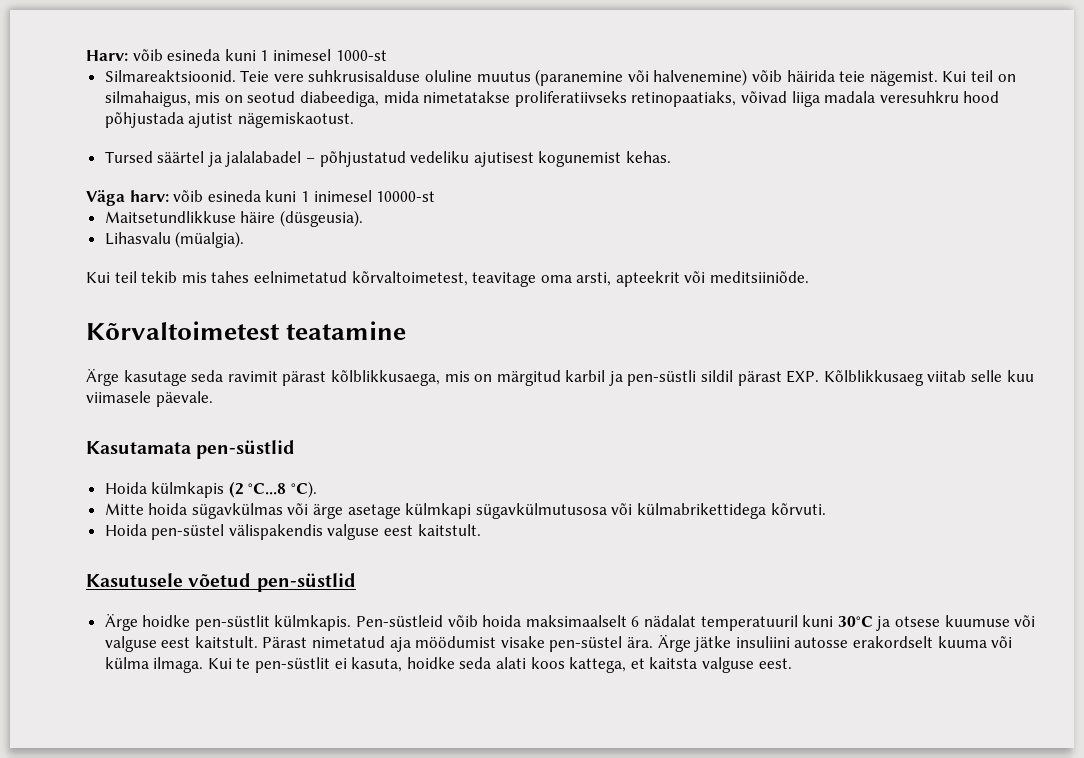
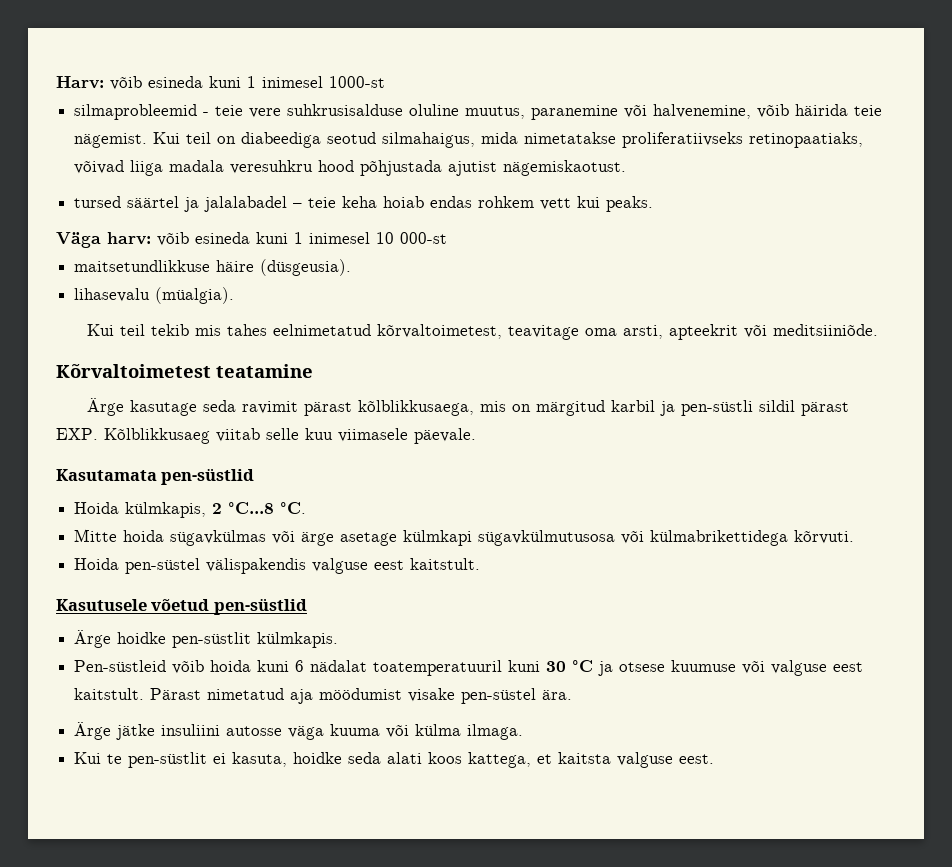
[104,69,748,86] Silmareaktsioonid. Teie vere suhkrusisalduse oluline muutus (paranemine või halvenemine) -> [74,104,752,120] silmaprobleemid - teie vere suhkrusisalduse oluline muutus, paranemine või halvenemine,
[104,91,380,107] silmahaigus, mis on seotud diabeediga, -> [241,132,476,148] diabeediga seotud silmahaigus,
[104,151,153,163] Tursed -> [74,196,122,208] tursed
[319,151,672,167] põhjustatud vedeliku ajutisest kogunemist kehas. -> [308,196,654,212] teie keha hoiab endas rohkem vett kui peaks.
[376,191,436,202] [104,211,236,223] 10000-st // Maitsetundlikkuse -> [376,232,447,244] [74,260,211,272] 10 000-st // maitsetundlikkuse
[104,232,171,245] Lihasvalu -> [74,288,151,302] lihasevalu
[151,481,318,498] külmkapis (2 °C...8 °C). -> [125,502,307,518] külmkapis, 2 °C...8 °C.
(352, 623) none -> (339, 640) //
[525,615,627,627] maksimaalselt -> [257,660,290,672] kuni
[700,615,873,631] temperatuuril kuni 30°C -> [373,660,594,676] toatemperatuuril kuni 30 °C
(654, 642) none -> (573, 695) //
[852,636,933,648] erakordselt -> [288,726,325,740] väga
(204, 665) none -> (524, 732) //

